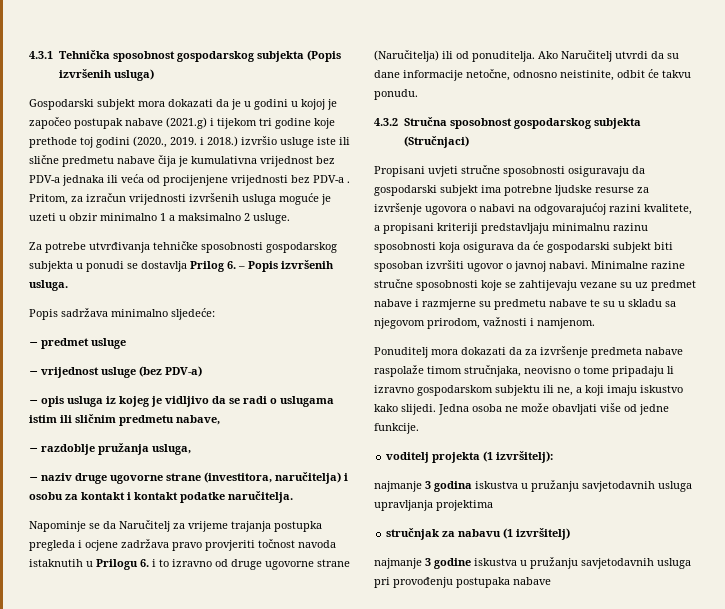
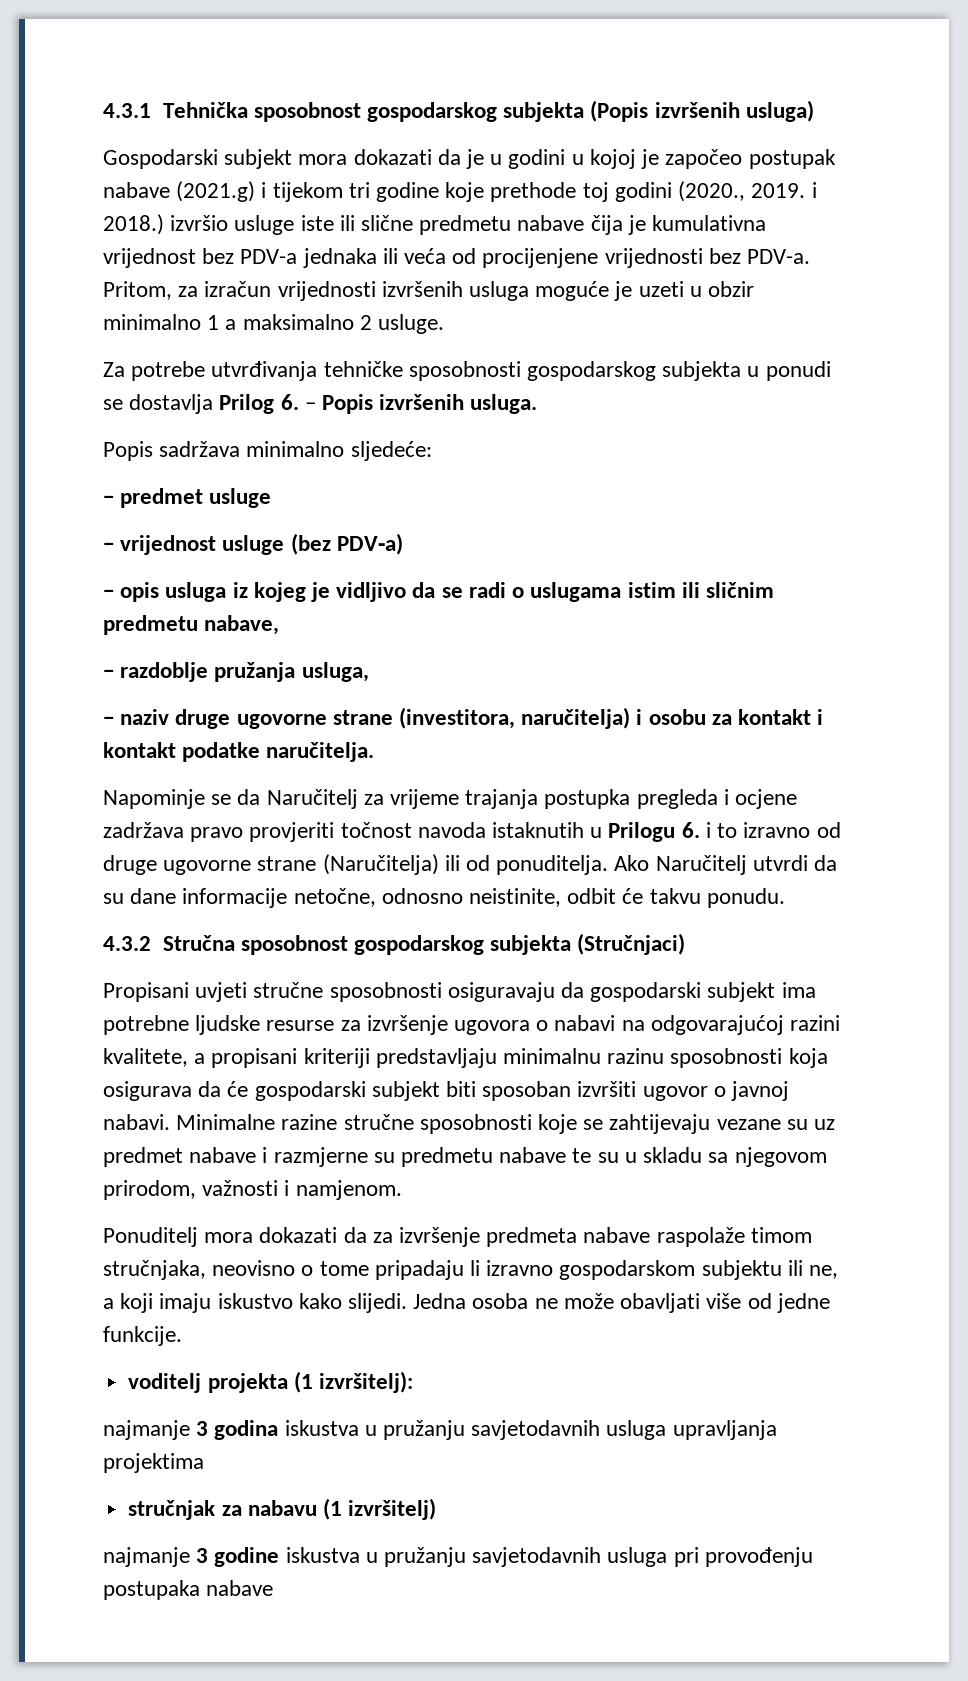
[313,175,350,183] PDV-a . -> [747,249,811,264] PDV-a.

